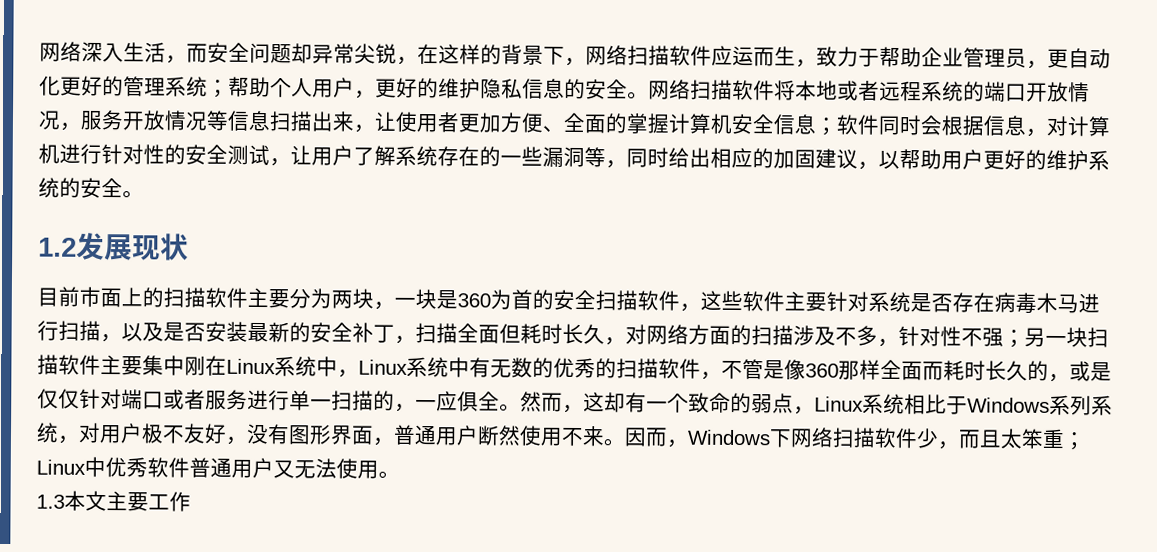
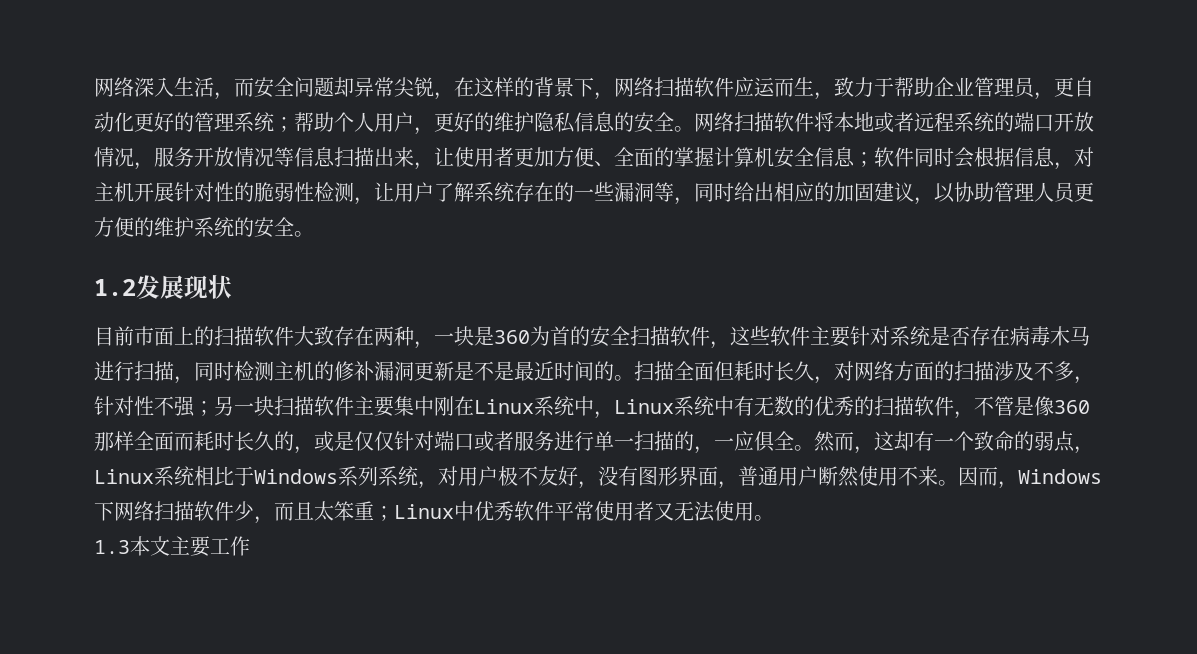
[1067,116,1111,137] [38,143,270,166] 计算机进行针对性的安全测试 -> [94,182,354,202] 主机开展针对性的脆弱性检测
[899,149,1026,170] 帮助用户更好 -> [954,182,1094,203] [94,217,134,237] 协助管理人员更方便
[247,287,374,309] 主要分为两块 -> [294,326,414,346] 大致存在两种
[121,321,416,344] 以及是否安装最新的安全补丁， -> [194,361,634,381] 同时检测主机的修补漏洞更新是不是最近时间的。
[189,457,274,479] 普通用户 -> [554,501,654,521] 平常使用者

